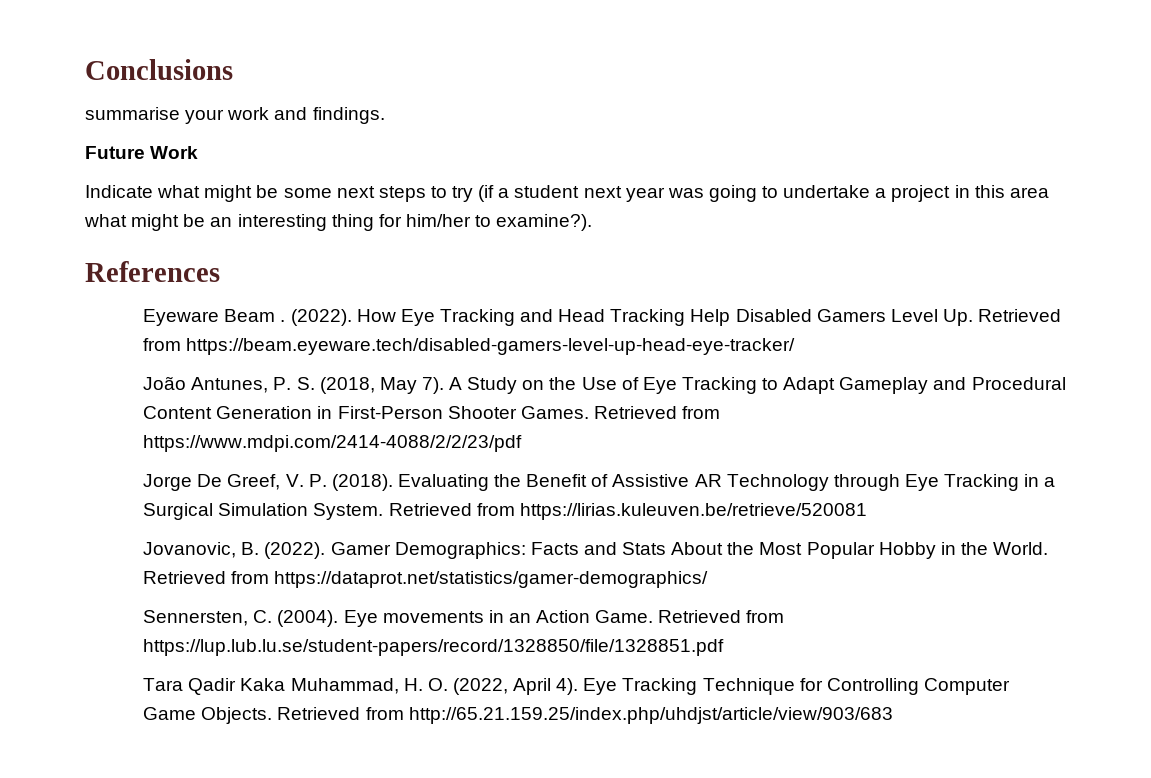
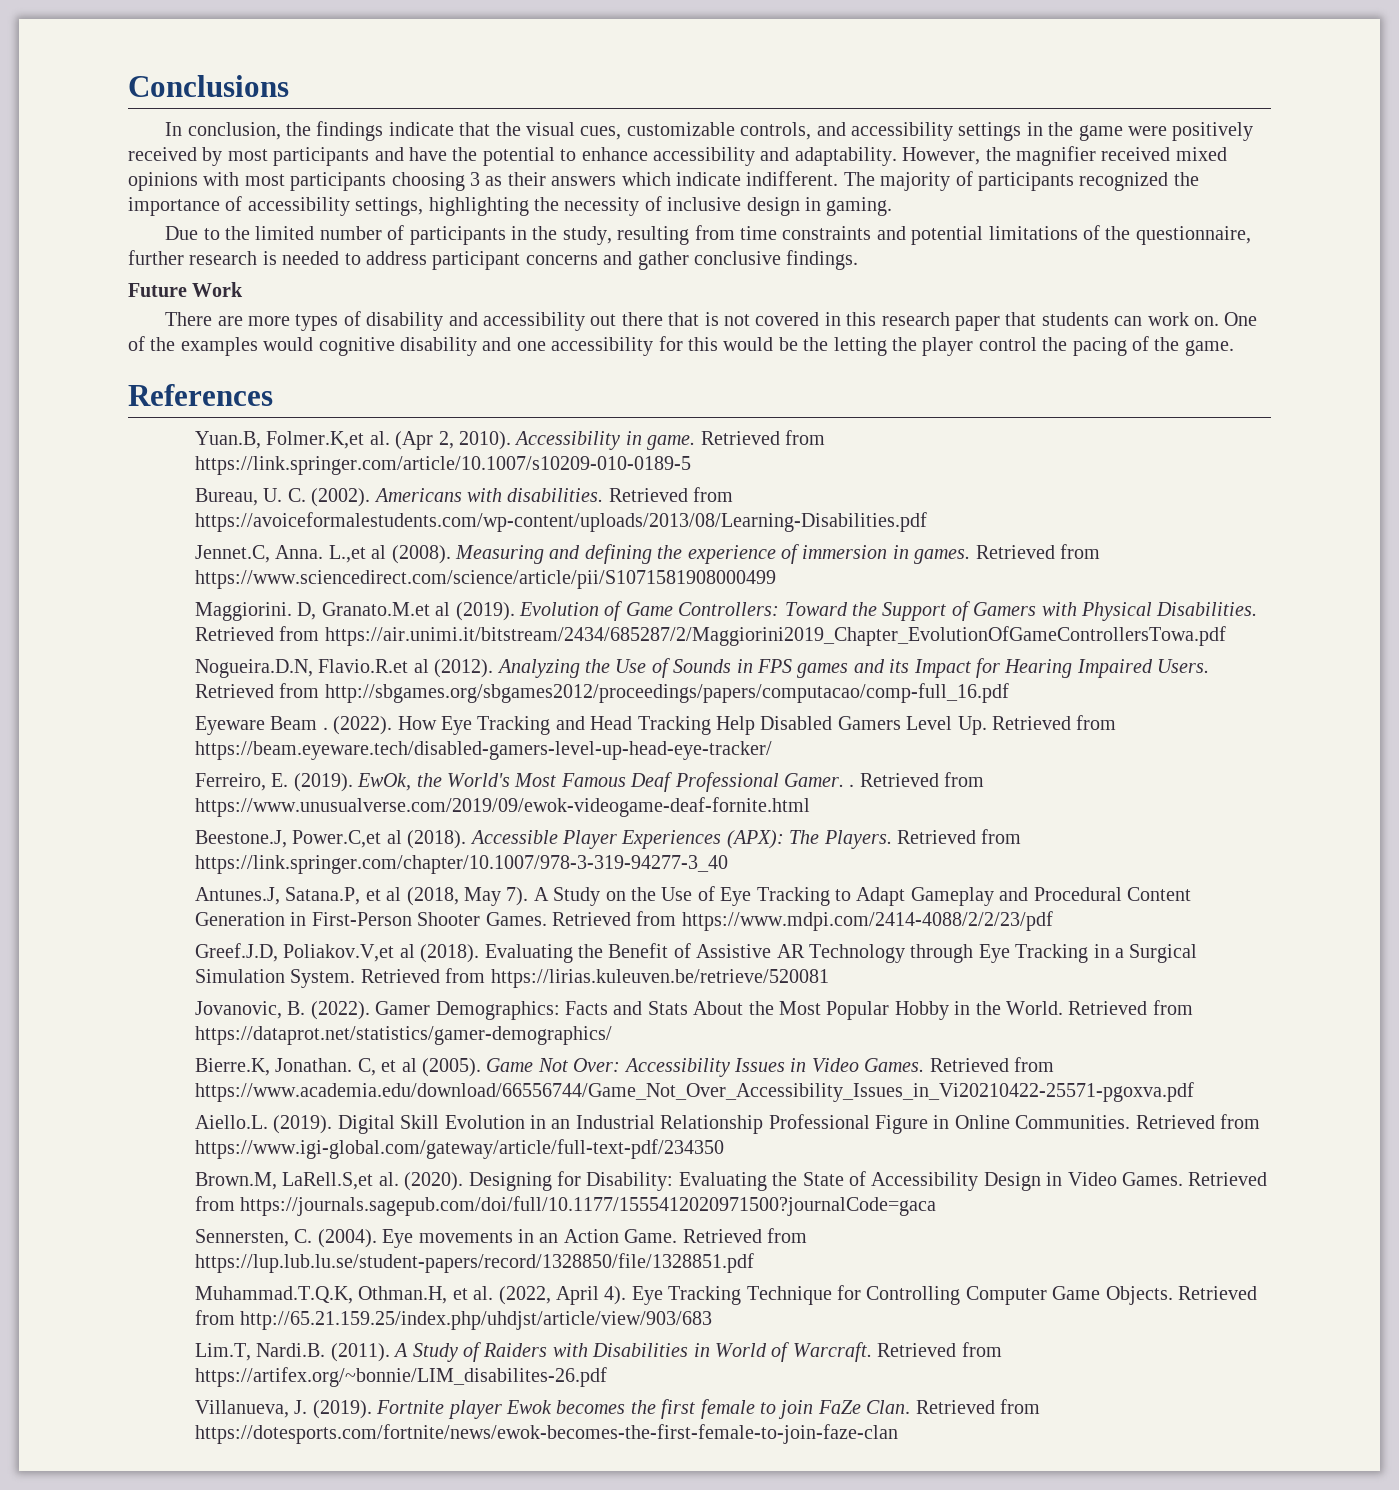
[85,107,385,124] [85,146,199,159] [85,185,1049,202] [84,214,593,231] [85,261,220,282] summarise your work and findings. // Future Work // Indicate what might be some next steps to try (if a student next year was going to undertake a project in this area what might be an interesting thing for him/her to examine?). // References -> [165,121,1254,141] [128,146,1227,166] [128,171,1199,191] [128,196,893,216] [165,225,1251,245] [128,250,859,270] [128,282,244,297] [165,311,1258,331] [128,336,1234,356] [128,384,273,406] [194,430,825,450] [194,456,691,475] [194,487,734,507] [194,512,927,532] [194,544,1100,564] [194,570,776,589] [194,601,1258,621] [194,626,1226,646] [194,658,1210,678] [194,683,1009,703] In conclusion, the findings indicate that the visual cues, customizable controls, and accessibility settings in the game were positively received by most participants and have the potential to enhance accessibility and adaptability. However, the magnifier received mixed opinions with most participants choosing 3 as their answers which indicate indifferent. The majority of participants recognized the importance of accessibility settings, highlighting the necessity of inclusive design in gaming. // Due to the limited number of participants in the study, resulting from time constraints and potential limitations of the questionnaire, further research is needed to address participant concerns and gather conclusive findings. // Future Work // There are more types of disability and accessibility out there that is not covered in this research paper that students can work on. One of the examples would cognitive disability and one accessibility for this would be the letting the player control the pacing of the game. // References // Yuan.B, Folmer.K,et al. (Apr 2, 2010). Accessibility in game. Retrieved from https://link.springer.com/article/10.1007/s10209-010-0189-5 // Bureau, U. C. (2002). Americans with disabilities. Retrieved from https://avoiceformalestudents.com/wp-content/uploads/2013/08/Learning-Disabilities.pdf // Jennet.C, Anna. L.,et al (2008). Measuring and defining the experience of immersion in games. Retrieved from https://www.sciencedirect.com/science/article/pii/S1071581908000499 // Maggiorini. D, Granato.M.et al (2019). Evolution of Game Controllers: Toward the Support of Gamers with Physical Disabilities. Retrieved from https://air.unimi.it/bitstream/2434/685287/2/Maggiorini2019_Chapter_EvolutionOfGameControllersTowa.pdf // Nogueira.D.N, Flavio.R.et al (2012). Analyzing the Use of Sounds in FPS games and its Impact for Hearing Impaired Users. Retrieved from http://sbgames.org/sbgames2012/proceedings/papers/computacao/comp-full_16.pdf
[143,376,315,393] João Antunes, P. S. -> [194,772,985,792] [194,797,810,817] [194,829,1022,849] [194,855,728,874] [194,887,402,905] Ferreiro, E. (2019). EwOk, the World's Most Famous Deaf Professional Gamer. . Retrieved from https://www.unusualverse.com/2019/09/ewok-videogame-deaf-fornite.html // Beestone.J, Power.C,et al (2018). Accessible Player Experiences (APX): The Players. Retrieved from https://link.springer.com/chapter/10.1007/978-3-319-94277-3_40 // Antunes.J, Satana.P, et al
[143,474,327,491] Jorge De Greef, V. P. -> [194,943,415,962] Greef.J.D, Poliakov.V,et al
(709, 579) none -> [194,1057,1054,1077] [194,1082,1194,1102] [194,1114,1260,1134] [194,1139,724,1159] [194,1171,1268,1191] [194,1196,937,1216] // Bierre.K, Jonathan. C, et al (2005). Game Not Over: Accessibility Issues in Video Games. Retrieved from https://www.academia.edu/download/66556744/Game_Not_Over_Accessibility_Issues_in_Vi20210422-25571-pgoxva.pdf // Aiello.L. (2019). Digital Skill Evolution in an Industrial Relationship Professional Figure in Online Communities. Retrieved from https://www.igi-global.com/gateway/article/full-text-pdf/234350 // Brown.M, LaRell.S,et al. (2020). Designing for Disability: Evaluating the State of Accessibility Design in Video Games. Retrieved from https://journals.sagepub.com/doi/full/10.1177/1555412020971500?journalCode=gaca
[143,678,448,695] Tara Qadir Kaka Muhammad, H. O. -> [194,1286,494,1304] Muhammad.T.Q.K, Othman.H, et al.
(893, 715) none -> [194,1342,1002,1362] [194,1367,607,1387] [194,1399,1040,1419] [194,1424,898,1444] // Lim.T, Nardi.B. (2011). A Study of Raiders with Disabilities in World of Warcraft. Retrieved from https://artifex.org/~bonnie/LIM_disabilites-26.pdf // Villanueva, J. (2019). Fortnite player Ewok becomes the first female to join FaZe Clan. Retrieved from https://dotesports.com/fortnite/news/ewok-becomes-the-first-female-to-join-faze-clan

